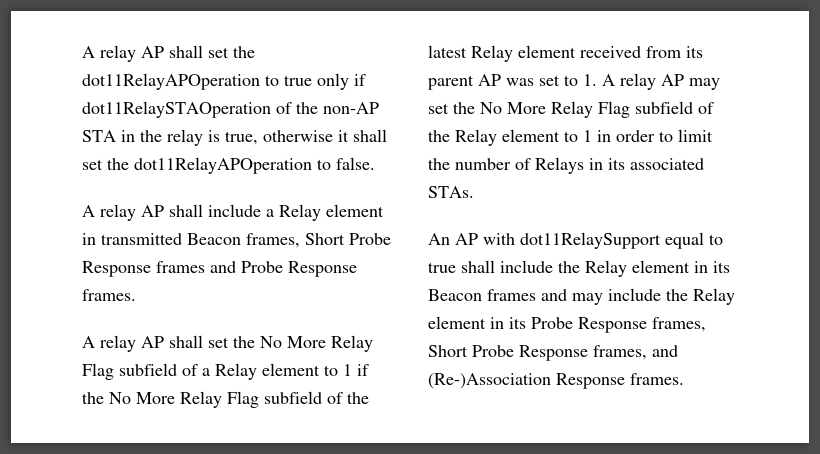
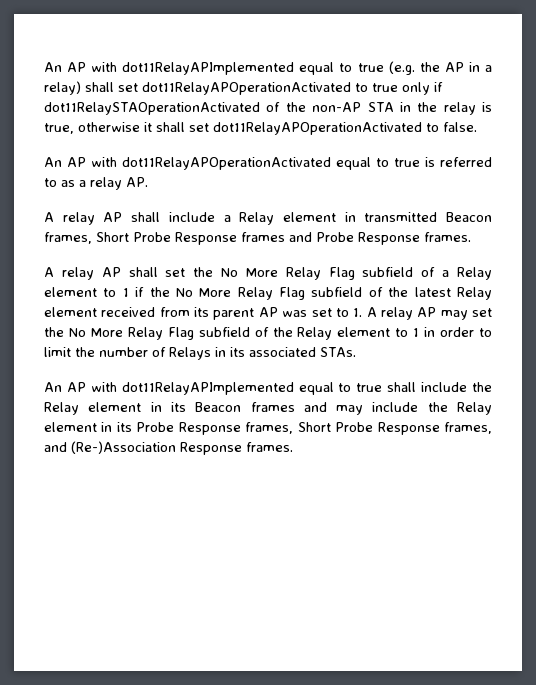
[82,45,255,62] [82,73,260,90] A relay AP shall set the dot11RelayAPOperation -> [44,61,492,75] [44,81,351,95] An AP with dot11RelayAPImplemented equal to true (e.g. the AP in a relay) shall set dot11RelayAPOperationActivated
[82,101,271,118] dot11RelaySTAOperation -> [44,102,260,115] dot11RelaySTAOperationActivated
[107,157,312,174] the dot11RelayAPOperation -> [213,122,422,135] dot11RelayAPOperationActivated
(375, 163) none -> [44,157,492,170] [44,177,148,190] // An AP with dot11RelayAPOperationActivated equal to true is referred to as a relay AP.
[520,232,661,249] dot11RelaySupport -> [121,382,294,395] dot11RelayAPImplemented

